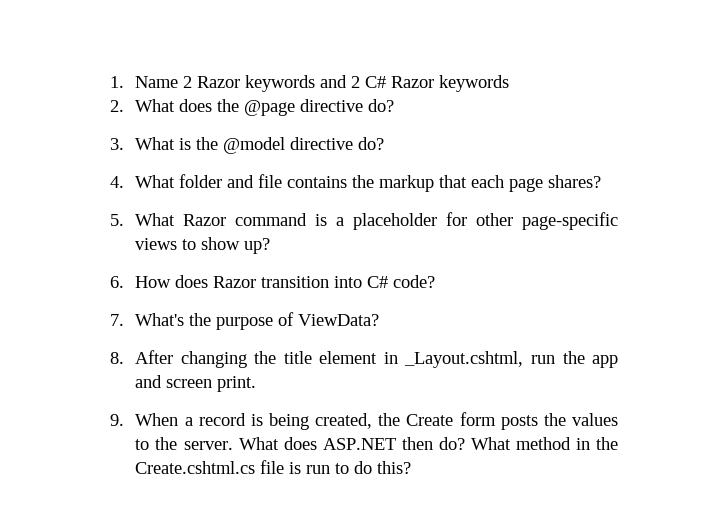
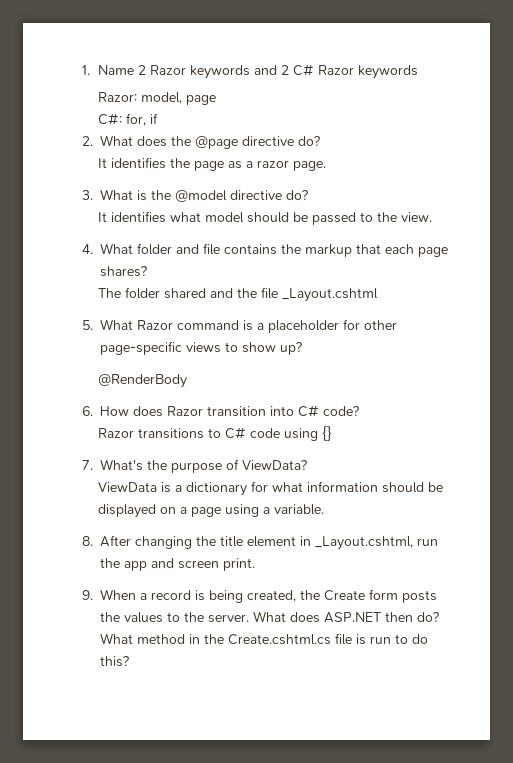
(510, 83) none -> [98,92,217,105] [98,113,159,126] // Razor: model, page // C#: for, if
(395, 105) none -> [98,157,327,171] // It identifies the page as a razor page.
(385, 143) none -> [98,211,433,225] // It identifies what model should be passed to the view.
(602, 181) none -> [98,287,379,302] // The folder shared and the file _Layout.cshtml
(271, 246) none -> [98,374,188,388] // @RenderBody
(436, 281) none -> [98,426,333,441] // Razor transitions to C# code using {}
(380, 320) none -> [98,481,444,496] [98,504,325,518] // ViewData is a dictionary for what information should be displayed on a page using a variable.

